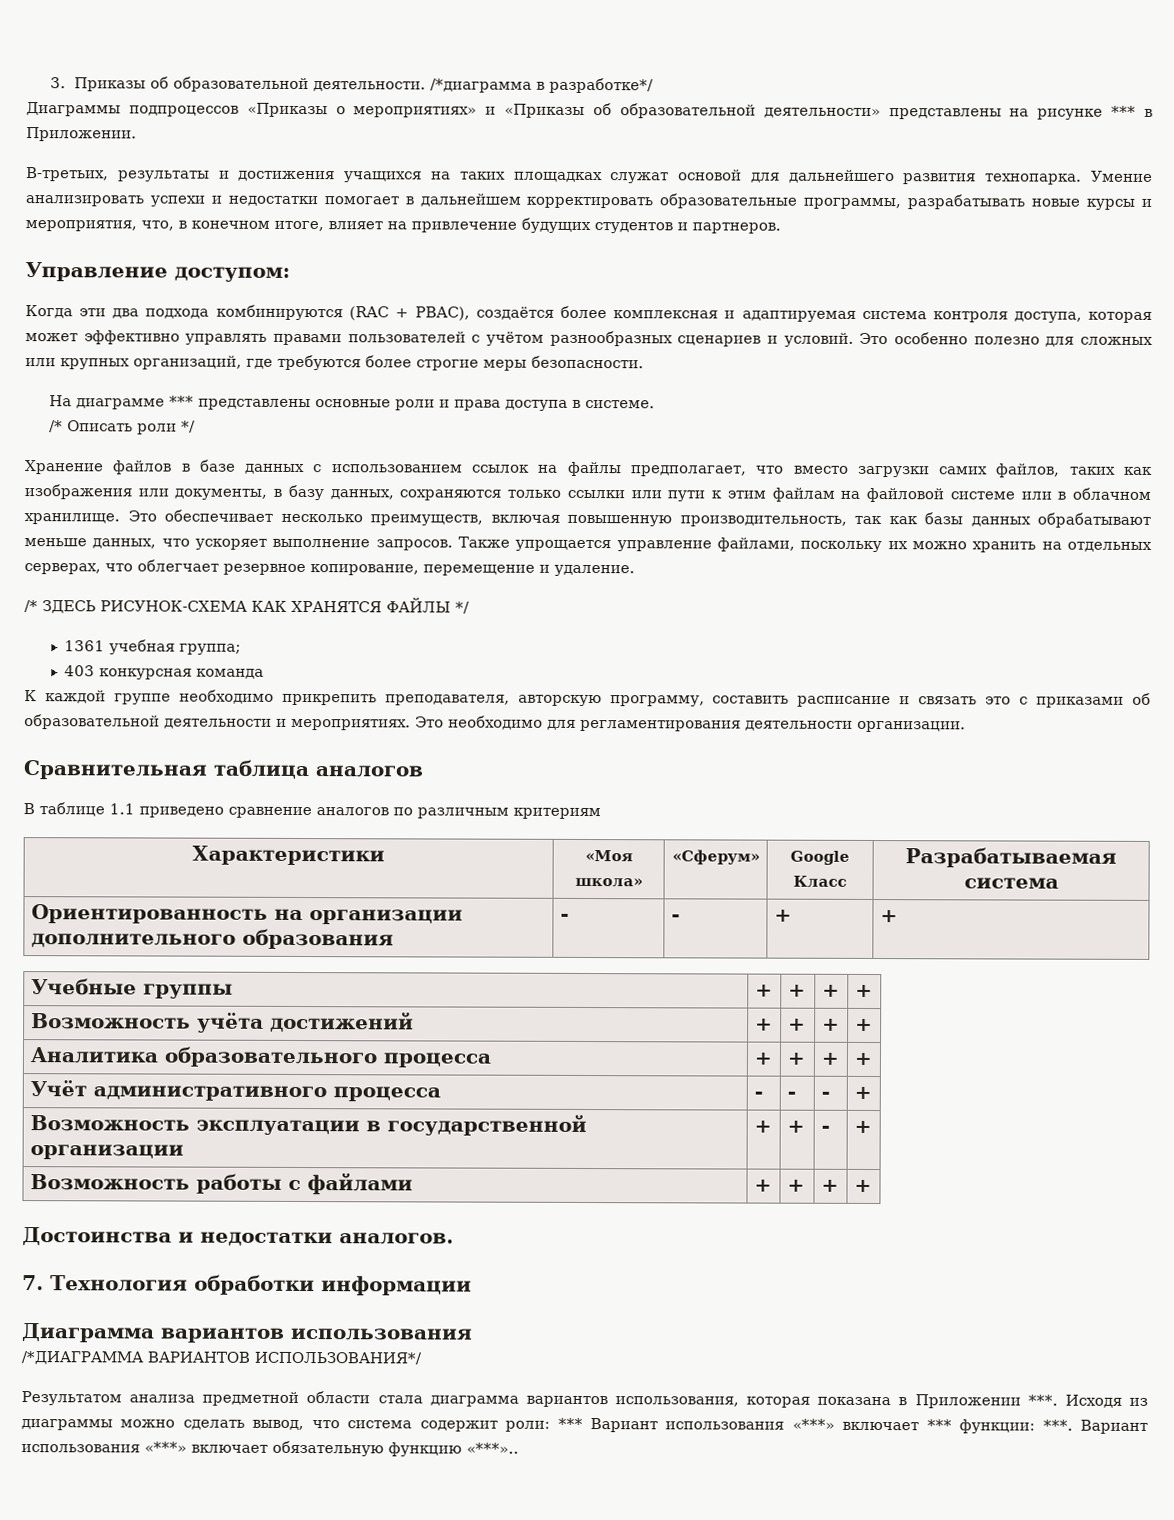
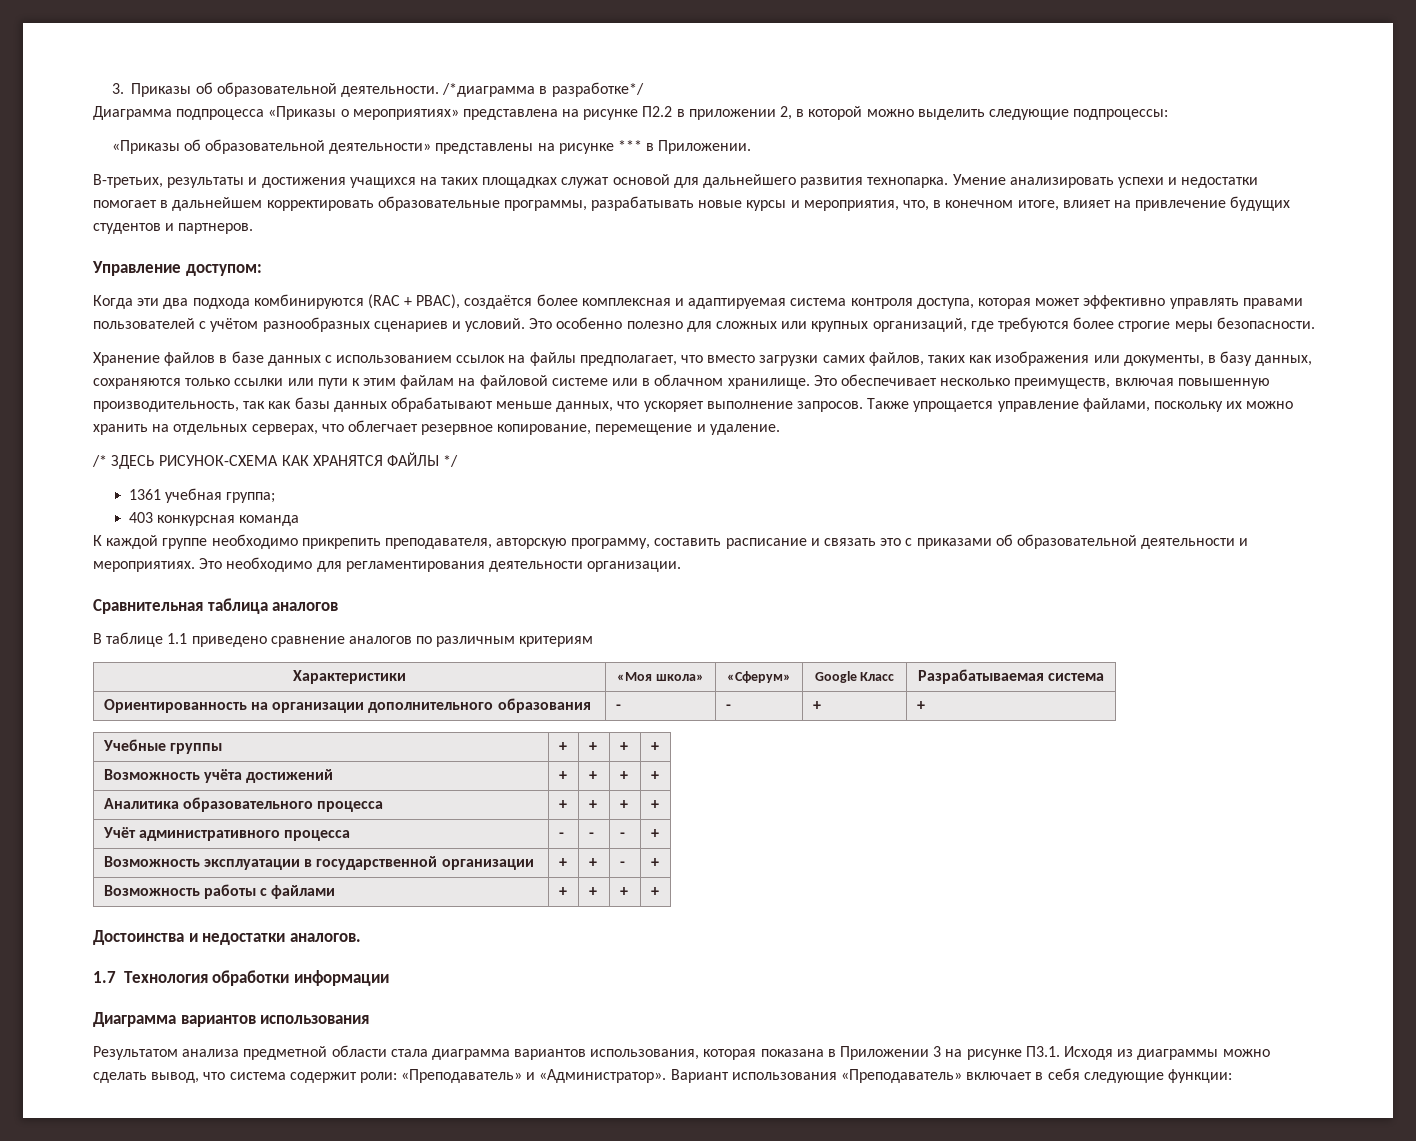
[26,102,239,117] Диаграммы подпроцессов -> [93,106,265,120] Диаграмма подпроцесса
[485,106,497,115] и -> [462,106,1169,120] представлена на рисунке П2.2 в приложении 2, в которой можно выделить следующие подпроцессы: //
[49,395,656,411] [49,420,197,435] // На диаграмме *** представлены основные роли и права доступа в системе. // /* Описать роли */ -> (1315, 323) none
[22,1275,44,1291] 7. -> [93,971,116,983] 1.7
[21,1351,422,1365] // /*ДИАГРАММА ВАРИАНТОВ ИСПОЛЬЗОВАНИЯ*/ -> (370, 1019) none
[1027,1394,1058,1406] ***. -> [933,1046,1060,1060] 3 на рисунке П3.1.
[557,1417,1148,1434] [21,1440,519,1457] *** Вариант использования «***» включает *** функции: ***. Вариант использования «***» включает обязательную функцию «***».. -> [401,1068,1232,1083] «Преподаватель» и «Администратор». Вариант использования «Преподаватель» включает в себя следующие функции:

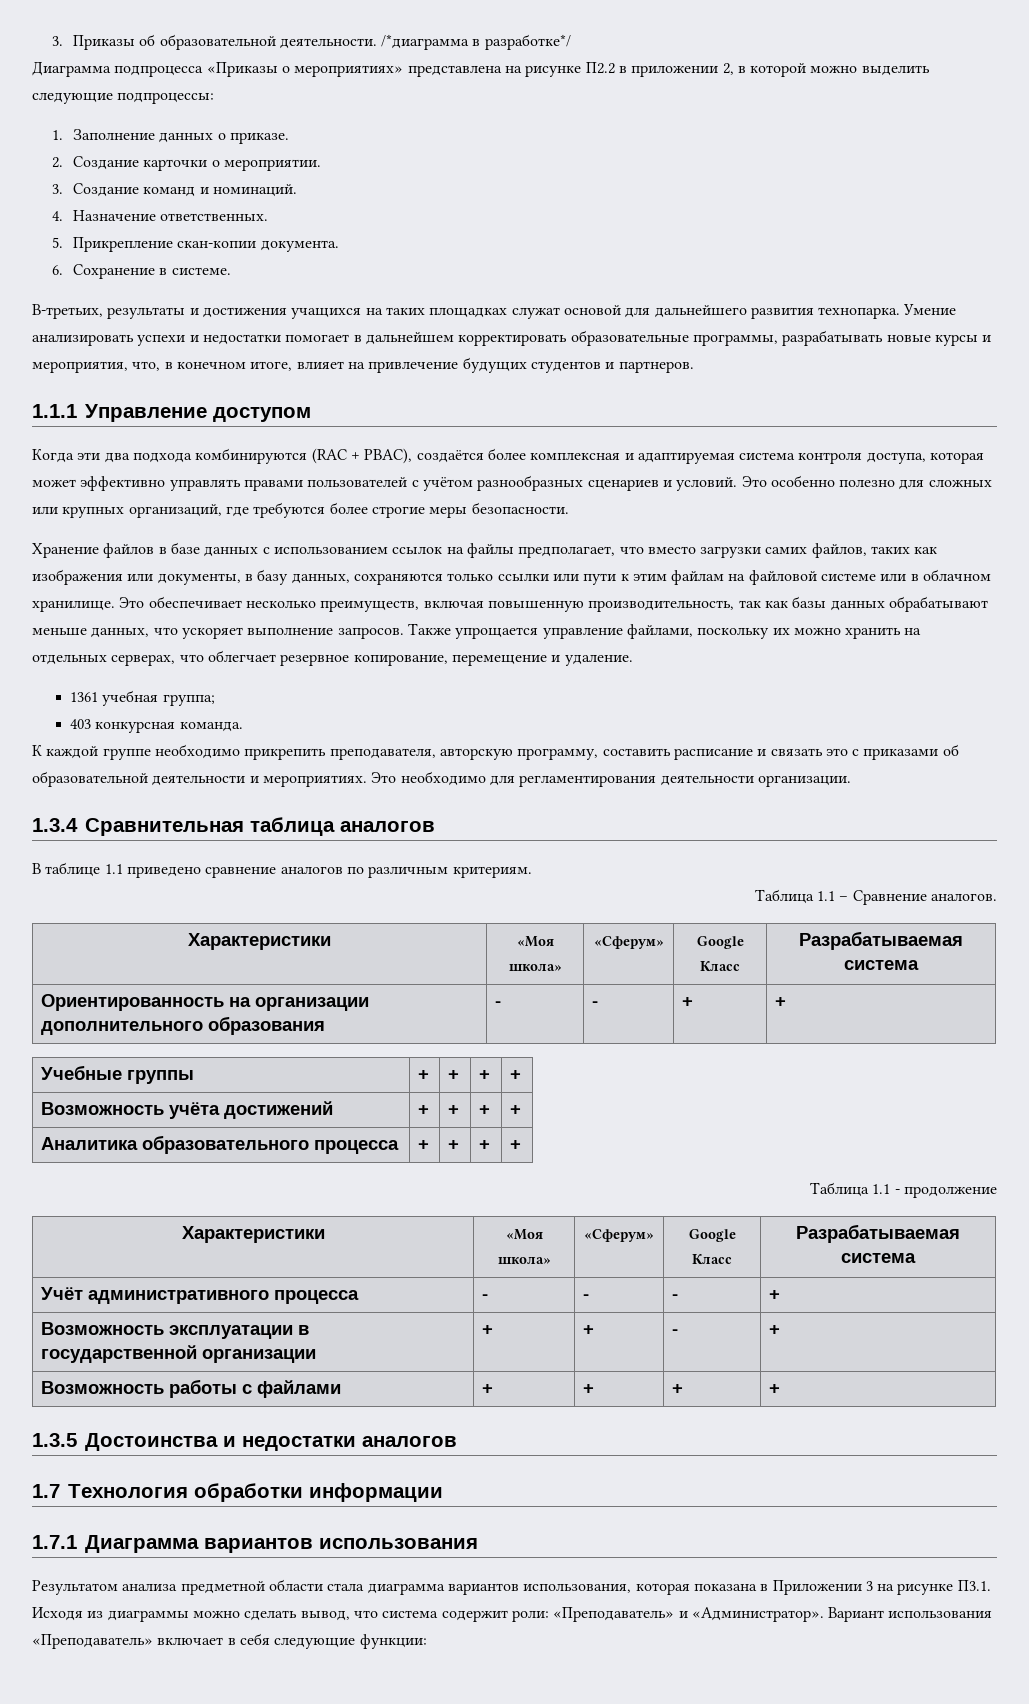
[111,139,752,154] «Приказы об образовательной деятельности» представлены на рисунке *** в Приложении. -> [52,129,289,144] [52,156,321,171] [52,183,297,197] [52,210,269,221] [52,237,339,252] [52,264,231,279] 1. Заполнение данных о приказе. // 2. Создание карточки о мероприятии. // 3. Создание команд и номинаций. // 4. Назначение ответственных. // 5. Прикрепление скан-копии документа. // 6. Сохранение в системе.
[92,261,262,276] Управление доступом: -> [32,404,311,422] 1.1.1 Управление доступом
[92,452,459,469] // /* ЗДЕСЬ РИСУНОК-СХЕМА КАК ХРАНЯТСЯ ФАЙЛЫ */ -> (633, 660) none
[239,515,300,526] команда -> [179,721,243,732] команда.
(682, 566) none -> [32,818,78,832] 1.3.4
[519,636,594,647] критериям -> [452,866,532,878] [754,889,998,905] критериям. // Таблица 1.1 – Сравнение аналогов.
(659, 804) none -> [810,1182,998,1198] [181,1226,325,1243] [505,1229,543,1240] [497,1257,551,1264] [584,1229,654,1242] [688,1229,736,1242] [692,1254,732,1265] [796,1224,960,1243] [841,1253,916,1263] // Таблица 1.1 - продолжение // Характеристики | «Моя школа» | «Сферум» | Google Класс | Разрабатываемая система
(659, 891) none -> [32,1433,77,1447] 1.3.5
[289,933,361,942] аналогов. -> [362,1436,457,1447] аналогов
(389, 978) none -> [32,1535,77,1549] 1.7.1

